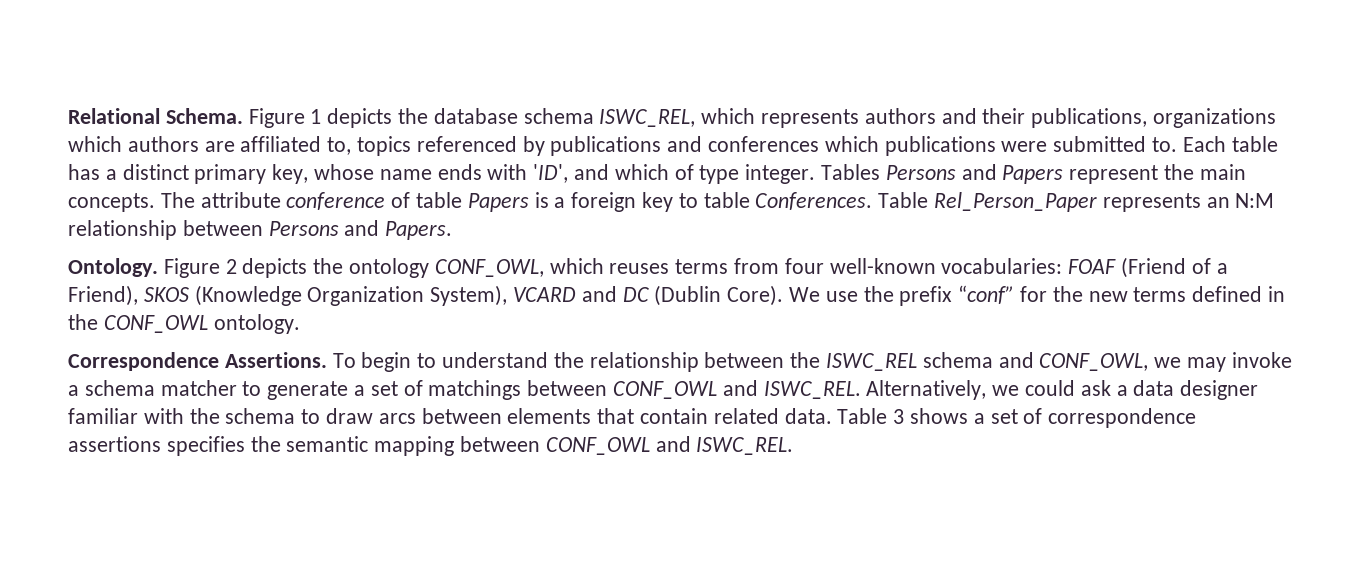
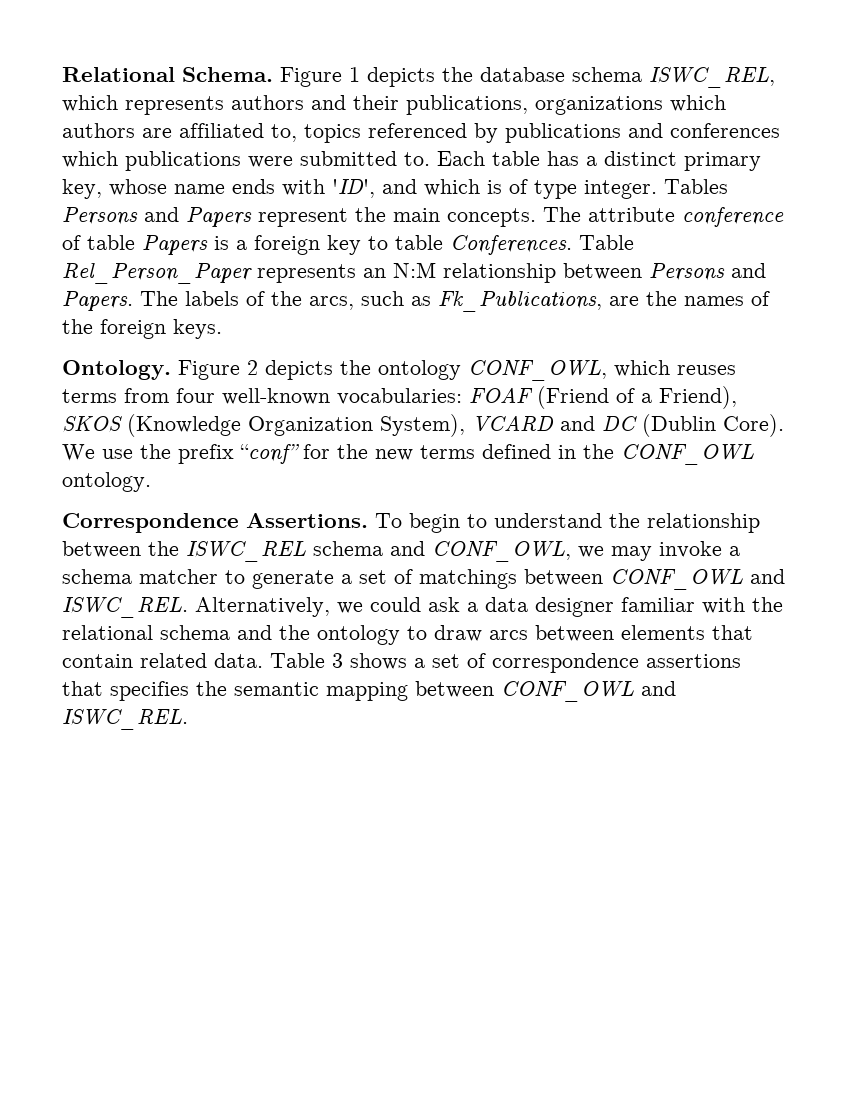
(669, 172) none -> [487,180,502,194] is
(453, 230) none -> [140,291,770,312] [62,319,222,339] The labels of the arcs, such as Fk_Publications, are the names of the foreign keys.
[225,408,296,424] schema -> [62,625,400,645] relational schema and the ontology
(161, 444) none -> [62,681,103,696] that

